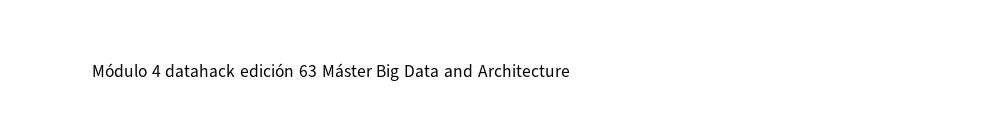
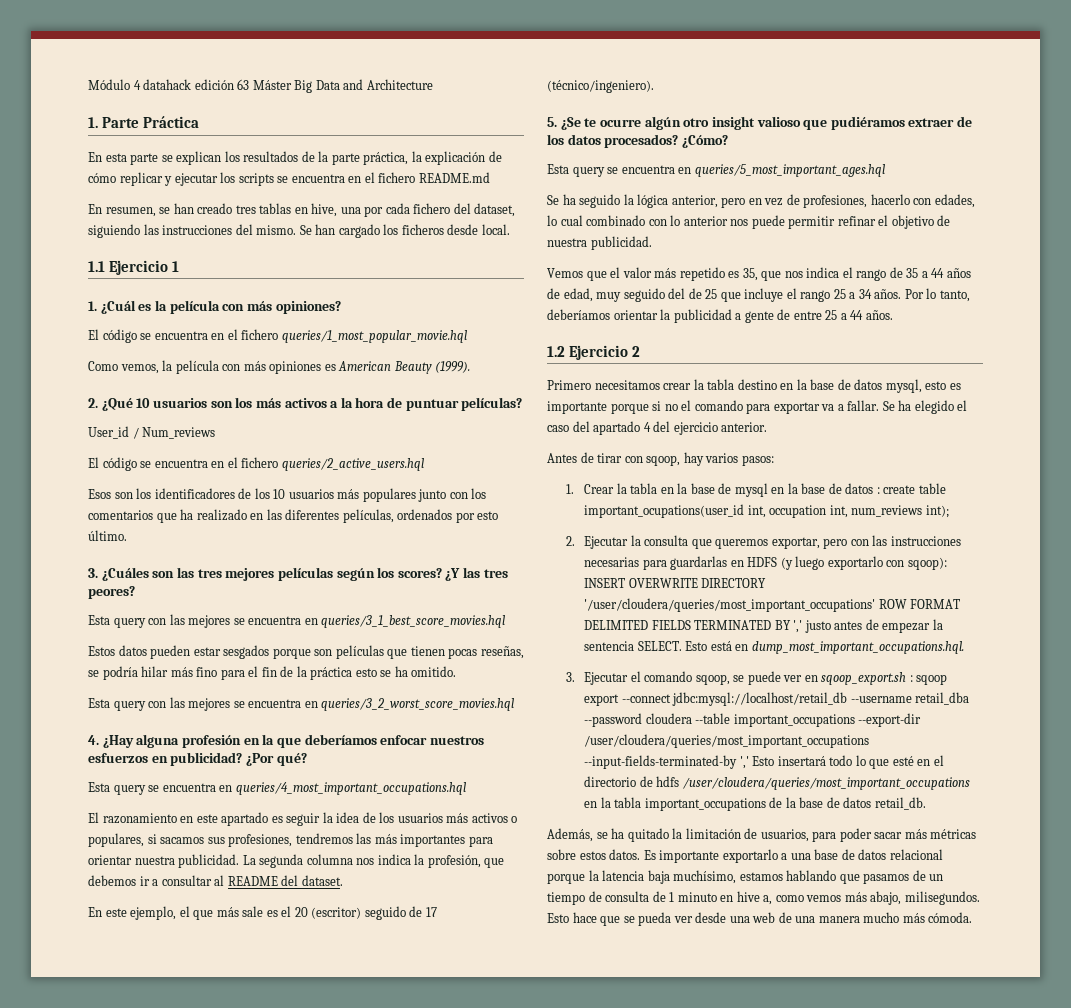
(570, 70) none -> [88,116,200,128] [88,151,502,165] [88,172,490,186] [88,203,516,217] [88,224,510,238] [88,260,179,275] [88,300,341,314] [88,329,467,343] [88,360,471,374] [88,397,523,411] [88,426,216,439] [88,457,424,471] [88,488,487,502] [88,509,499,523] [88,530,127,541] [88,567,508,581] [88,586,135,599] [88,614,506,628] [88,645,524,659] [88,666,457,680] [88,697,515,711] [88,734,484,748] [88,752,307,766] [88,782,466,795] [88,812,518,826] [88,833,493,847] [88,854,505,868] [88,875,343,886] [88,906,437,920] [547,80,654,93] [547,116,973,130] [547,134,728,148] [547,164,885,177] [547,194,975,208] [547,215,951,229] [547,236,652,250] [547,267,971,281] [547,288,970,302] [547,309,893,323] [547,345,640,360] [547,379,961,393] [547,400,968,414] [547,421,768,435] [547,452,774,466] [565,483,946,497] [584,504,949,518] [565,535,961,549] [584,556,947,570] [584,578,767,588] [584,598,961,612] [584,619,943,633] [584,641,964,654] [565,671,948,685] [584,692,970,706] [584,713,922,727] [584,734,870,748] [584,755,944,769] [584,776,970,790] [584,797,926,811] [547,828,977,842] [547,849,943,863] [547,870,944,884] [547,891,980,905] [547,912,973,926] // 1. Parte Práctica // En esta parte se explican los resultados de la parte práctica, la explicación de cómo replicar y ejecutar los scripts se encuentra en el fichero README.md // En resumen, se han creado tres tablas en hive, una por cada fichero del dataset, siguiendo las instrucciones del mismo. Se han cargado los ficheros desde local. // 1.1 Ejercicio 1 // 1. ¿Cuál es la película con más opiniones? // El código se encuentra en el fichero queries/1_most_popular_movie.hql // Como vemos, la película con más opiniones es American Beauty (1999). // 2. ¿Qué 10 usuarios son los más activos a la hora de puntuar películas? // User_id / Num_reviews // El código se encuentra en el fichero queries/2_active_users.hql // Esos son los identificadores de los 10 usuarios más populares junto con los comentarios que ha realizado en las diferentes películas, ordenados por esto último. // 3. ¿Cuáles son las tres mejores películas según los scores? ¿Y las tres peores? // Esta query con las mejores se encuentra en queries/3_1_best_score_movies.hql // Estos datos pueden estar sesgados porque son películas que tienen pocas reseñas, se podría hilar más fino para el fin de la práctica esto se ha omitido. // Esta query con las mejores se encuentra en queries/3_2_worst_score_movies.hql // 4. ¿Hay alguna profesión en la que deberíamos enfocar nuestros esfuerzos en publicidad? ¿Por qué? // Esta query se encuentra en queries/4_most_important_occupations.hql // El razonamiento en este apartado es seguir la idea de los usuarios más activos o populares, si sacamos sus profesiones, tendremos las más importantes para orientar nuestra publicidad. La segunda columna nos indica la profesión, que debemos ir a consultar al README del dataset. // En este ejemplo, el que más sale es el 20 (escritor) seguido de 17 (técnico/ingeniero). // 5. ¿Se te ocurre algún otro insight valioso que pudiéramos extraer de los datos procesados? ¿Cómo? // Esta query se encuentra en queries/5_most_important_ages.hql // Se ha seguido la lógica anterior, pero en vez de profesiones, hacerlo con edades, lo cual combinado con lo anterior nos puede permitir refinar el objetivo de nuestra publicidad. // Vemos que el valor más repetido es 35, que nos indica el rango de 35 a 44 años de edad, muy seguido del de 25 que incluye el rango 25 a 34 años. Por lo tanto, deberíamos orientar la publicidad a gente de entre 25 a 44 años. // 1.2 Ejercicio 2 // Primero necesitamos crear la tabla destino en la base de datos mysql, esto es importante porque si no el comando para exportar va a fallar. Se ha elegido el caso del apartado 4 del ejercicio anterior. // Antes de tirar con sqoop, hay varios pasos: // 1. Crear la tabla en la base de mysql en la base de datos : create table important_ocupations(user_id int, occupation int, num_reviews int); // 2. Ejecutar la consulta que queremos exportar, pero con las instrucciones necesarias para guardarlas en HDFS (y luego exportarlo con sqoop): INSERT OVERWRITE DIRECTORY '/user/cloudera/queries/most_important_occupations' ROW FORMAT DELIMITED FIELDS TERMINATED BY ',' justo antes de empezar la sentencia SELECT. Esto está en dump_most_important_occupations.hql. // 3. Ejecutar el comando sqoop, se puede ver en sqoop_export.sh : sqoop export --connect jdbc:mysql://localhost/retail_db --username retail_dba --password cloudera --table important_occupations --export-dir /user/cloudera/queries/most_important_occupations --input-fields-terminated-by ',' Esto insertará todo lo que esté en el directorio de hdfs /user/cloudera/queries/most_important_occupations en la tabla important_occupations de la base de datos retail_db. // Además, se ha quitado la limitación de usuarios, para poder sacar más métricas sobre estos datos. Es importante exportarlo a una base de datos relacional porque la latencia baja muchísimo, estamos hablando que pasamos de un tiempo de consulta de 1 minuto en hive a, como vemos más abajo, milisegundos. Esto hace que se pueda ver desde una web de una manera mucho más cómoda.

